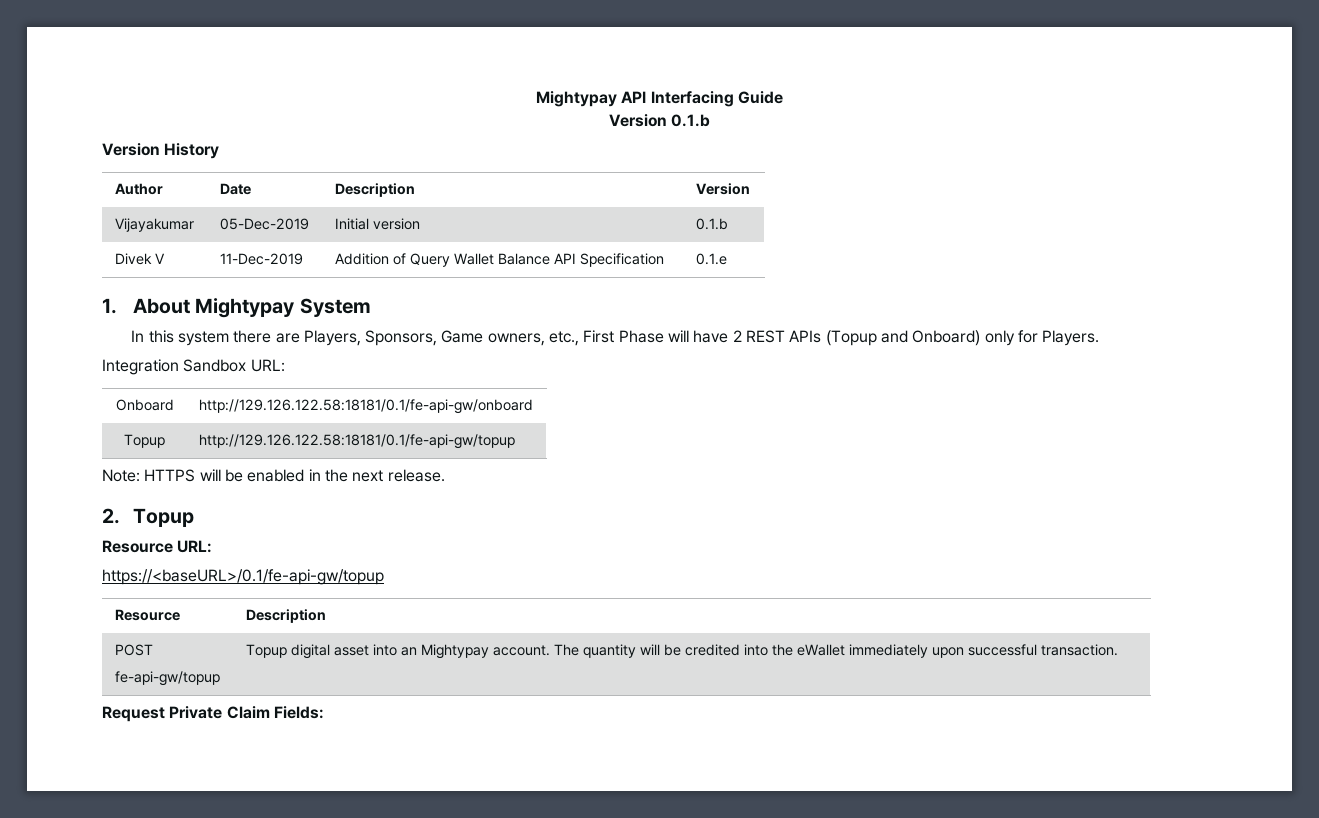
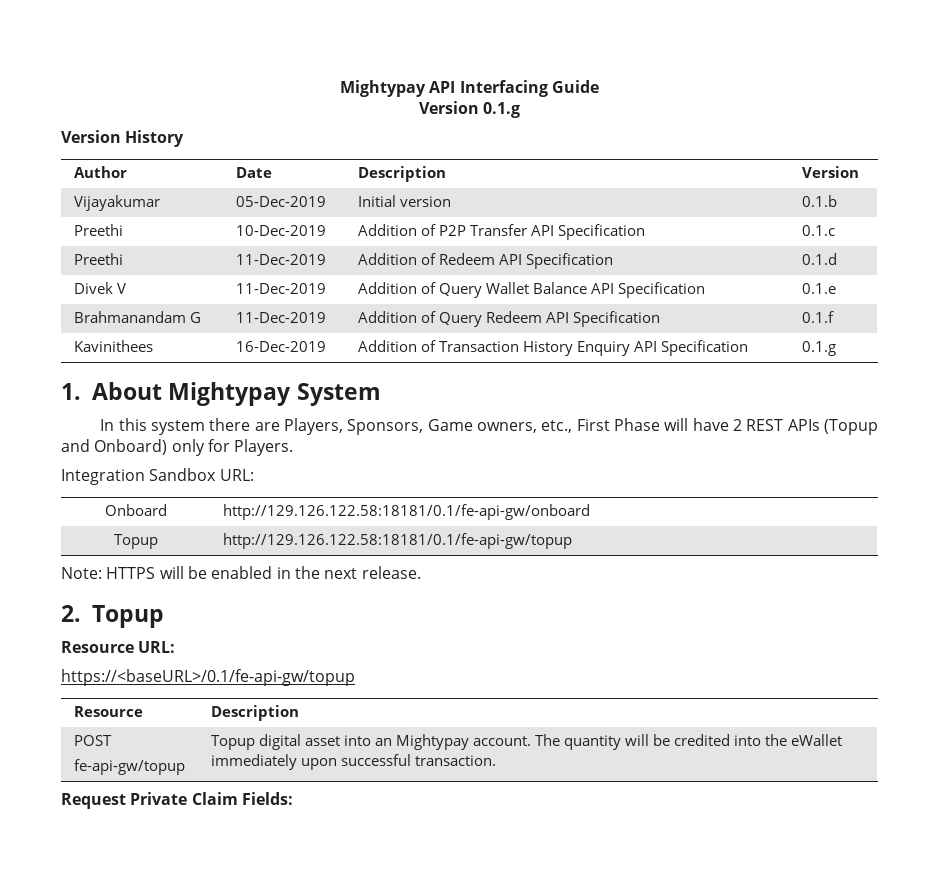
[671,114,711,127] 0.1.b -> [483,102,521,118] 0.1.g
(728, 224) none -> [73,224,123,236] [235,225,326,236] [357,224,645,240] [801,225,835,236] [73,253,123,265] [235,254,326,265] [357,253,613,269] [801,253,837,265] // Preethi | 10-Dec-2019 | Addition of P2P Transfer API Specification | 0.1.c // Preethi | 11-Dec-2019 | Addition of Redeem API Specification | 0.1.d
(727, 259) none -> [73,311,201,323] [235,312,326,323] [357,311,660,327] [801,311,834,323] [73,340,153,352] [235,341,326,352] [357,340,748,356] [801,341,836,356] // Brahmanandam G | 11-Dec-2019 | Addition of Query Redeem API Specification | 0.1.f // Kavinithees | 16-Dec-2019 | Addition of Transaction History Enquiry API Specification | 0.1.g

